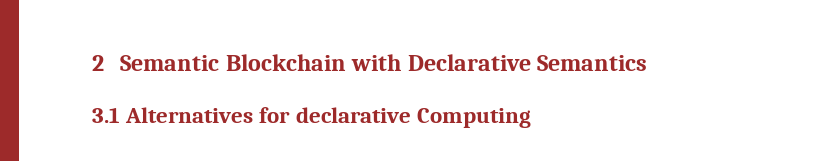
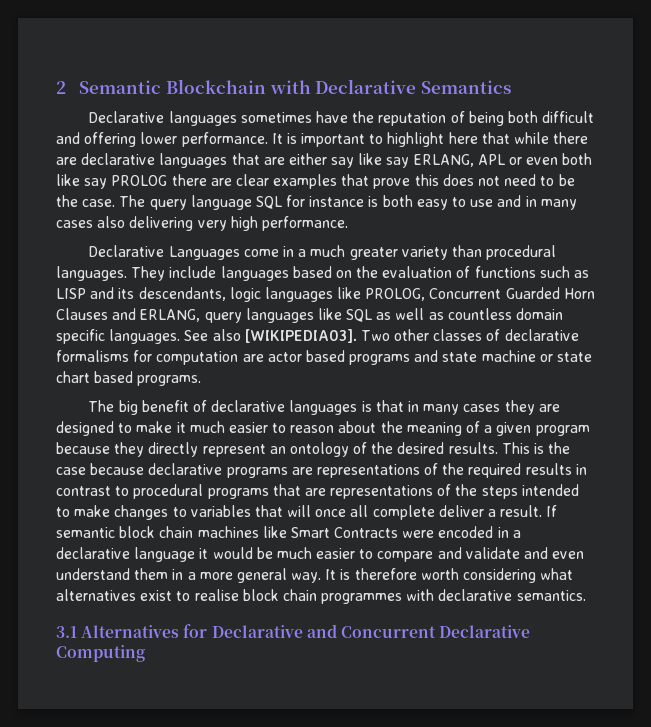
(648, 63) none -> [88,111,595,126] [56,132,589,147] [56,153,593,168] [56,174,575,189] [56,195,577,210] [56,216,348,231] [88,245,557,260] [56,266,590,281] [56,287,595,302] [56,308,564,323] [56,329,579,344] [56,350,593,365] [56,371,202,386] [88,400,560,415] [56,421,590,436] [56,442,571,457] [56,463,587,478] [56,484,579,499] [56,505,558,520] [56,526,521,538] [56,547,585,562] [56,568,574,583] [56,589,586,604] // Declarative languages sometimes have the reputation of being both difficult and offering lower performance. It is important to highlight here that while there are declarative languages that are either say like say ERLANG, APL or even both like say PROLOG there are clear examples that prove this does not need to be the case. The query language SQL for instance is both easy to use and in many cases also delivering very high performance. // Declarative Languages come in a much greater variety than procedural languages. They include languages based on the evaluation of functions such as LISP and its descendants, logic languages like PROLOG, Concurrent Guarded Horn Clauses and ERLANG, query languages like SQL as well as countless domain specific languages. See also [WIKIPEDIA03]. Two other classes of declarative formalisms for computation are actor based programs and state machine or state chart based programs. // The big benefit of declarative languages is that in many cases they are designed to make it much easier to reason about the meaning of a given program because they directly represent an ontology of the desired results. This is the case because declarative programs are representations of the required results in contrast to procedural programs that are representations of the steps intended to make changes to variables that will once all complete deliver a result. If semantic block chain machines like Smart Contracts were encoded in a declarative language it would be much easier to compare and validate and even understand them in a more general way. It is therefore worth considering what alternatives exist to realise block chain programmes with declarative semantics.
[295,107,411,123] declarative -> [211,624,531,638] Declarative and Concurrent Declarative

